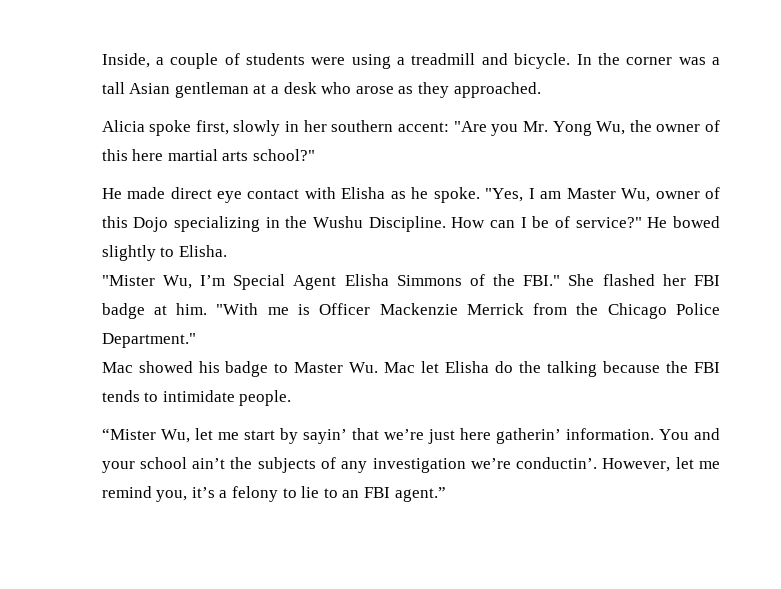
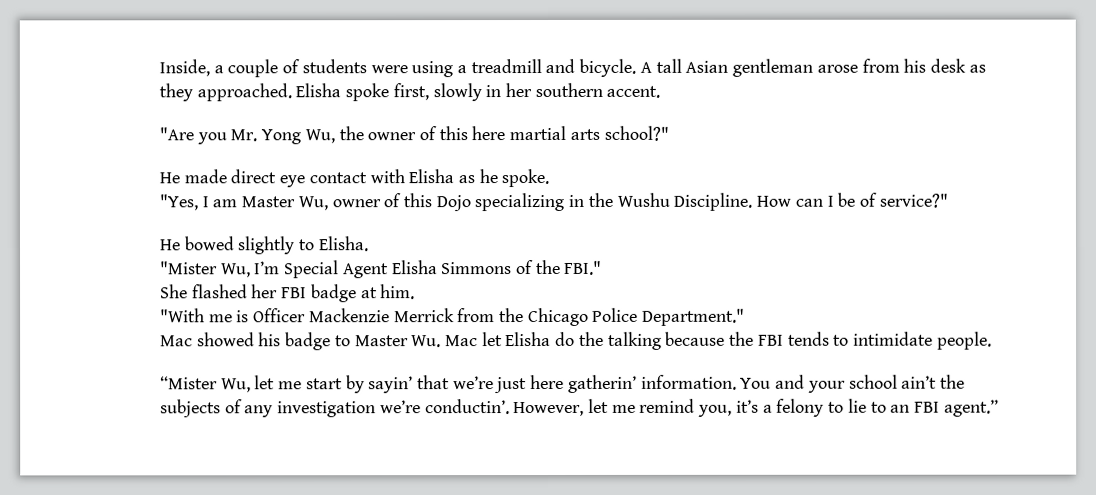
[576,53,720,65] [101,82,394,98] In the corner was a tall Asian gentleman at a desk who arose -> [639,58,966,77] A tall Asian gentleman arose from his desk
[101,120,145,132] // Alicia -> [295,83,342,98] Elisha
[397,122,449,132] accent: -> [606,85,661,98] accent. //
(480, 195) none -> (550, 178) //
(642, 222) none -> (948, 200) //
(561, 280) none -> (603, 267) //
(208, 309) none -> (416, 292) //

